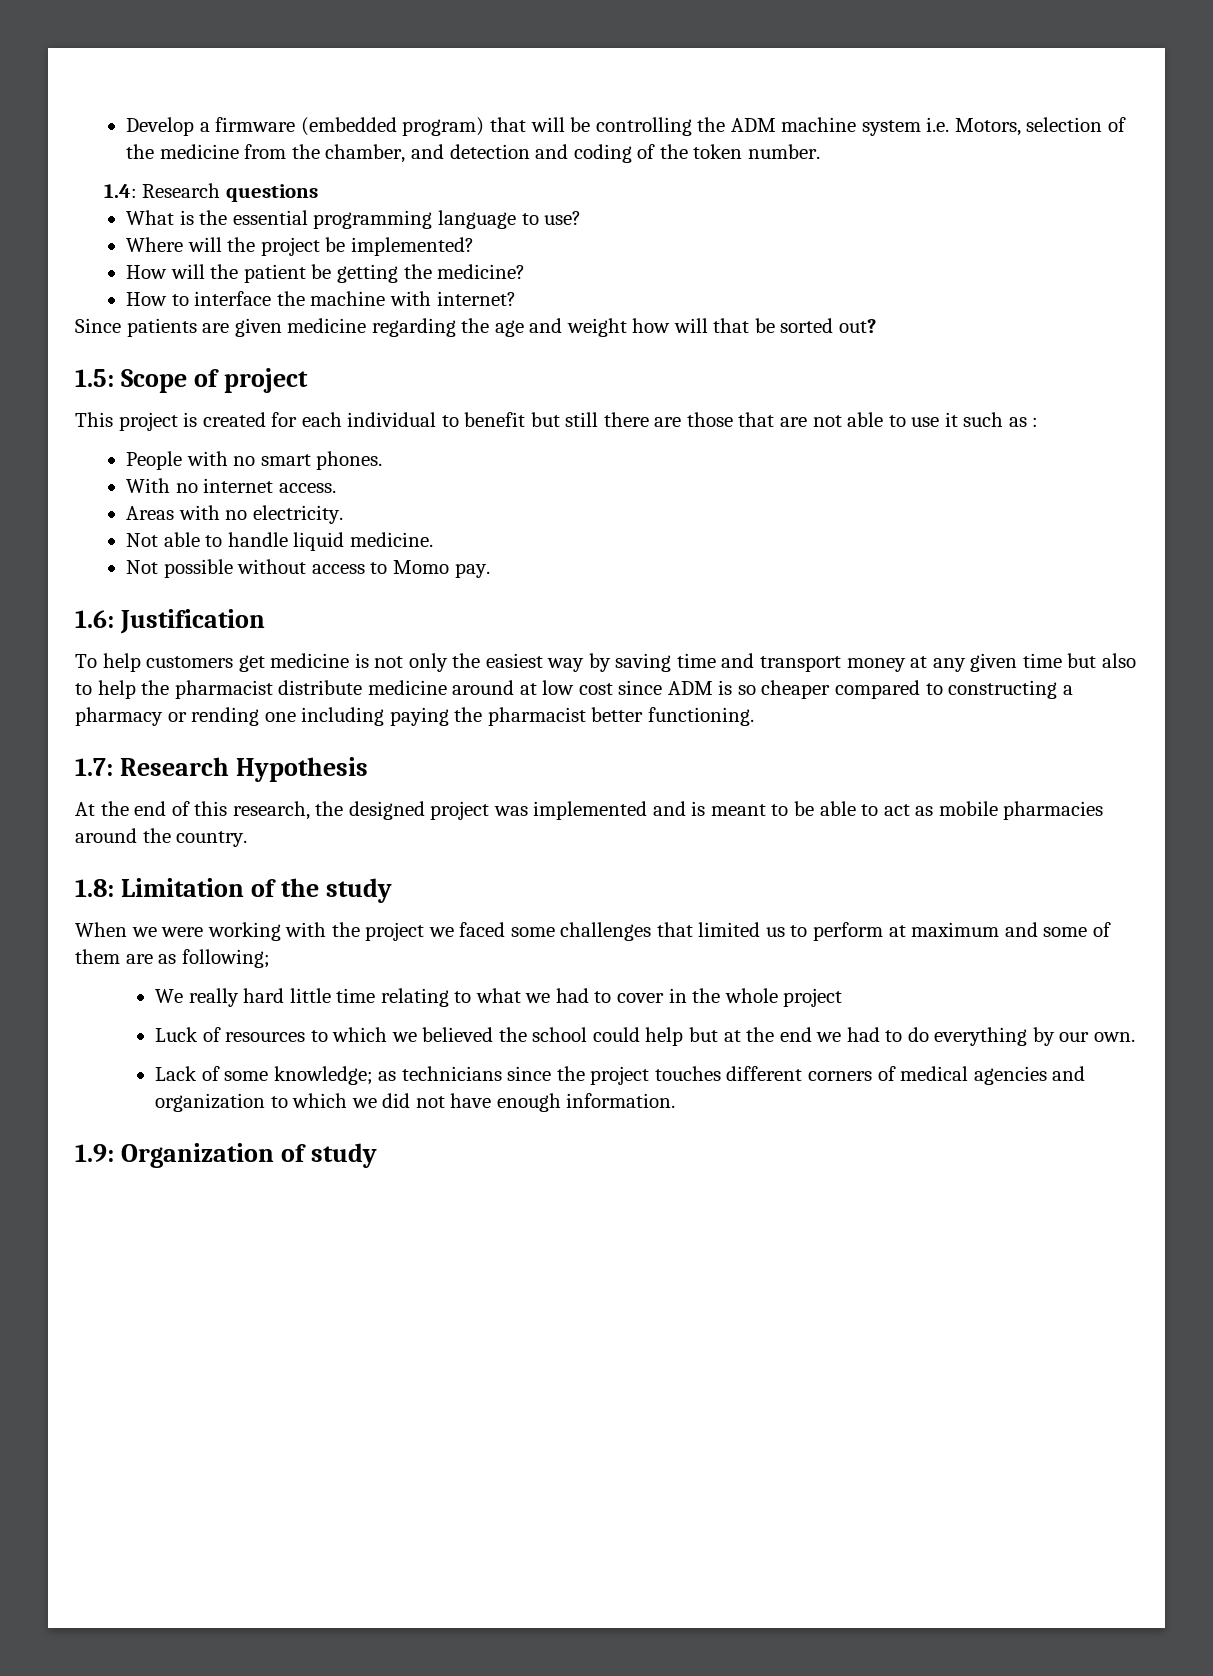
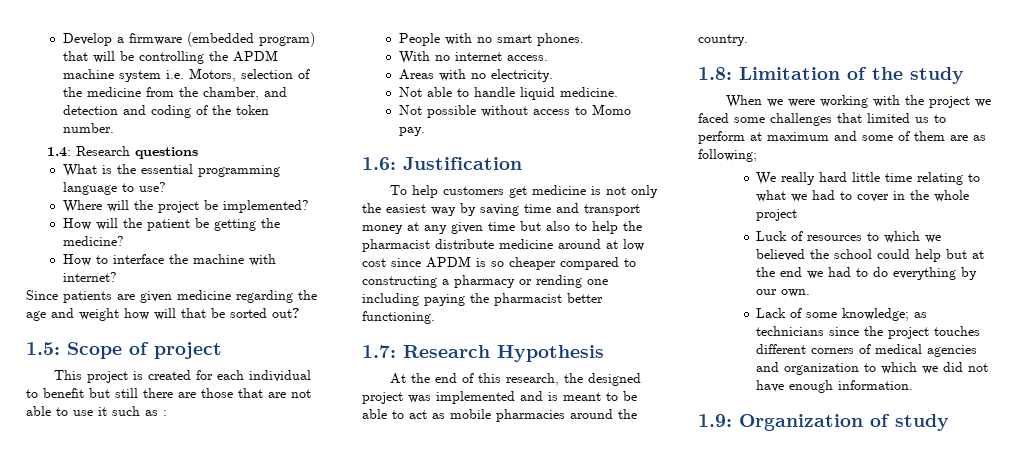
[730,118,776,132] ADM -> [232,50,278,62] APDM
[667,681,713,695] ADM -> [426,256,471,268] APDM

